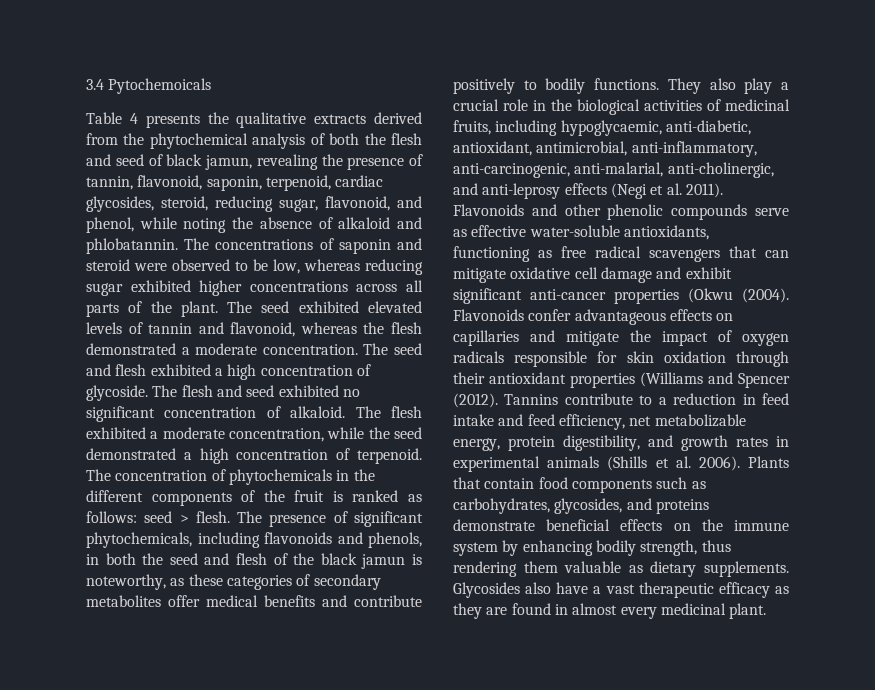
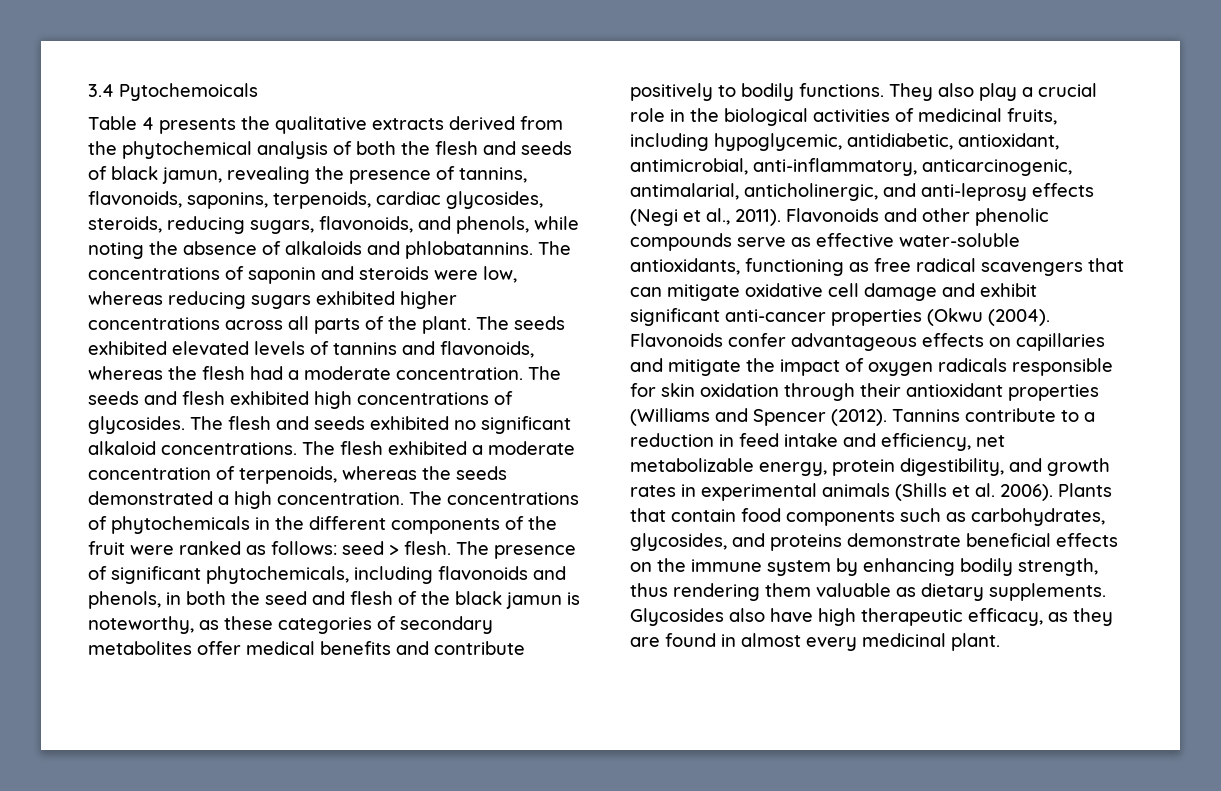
[115,154,144,166] seed -> [521,141,572,155] seeds
[86,175,384,191] [86,196,422,212] [86,217,134,233] tannin, flavonoid, saponin, terpenoid, cardiac glycosides, steroid, reducing sugar, flavonoid, and phenol, -> [459,167,527,183] [88,191,543,209] [88,216,529,234] tannins, flavonoids, saponins, terpenoids, cardiac glycosides, steroids, reducing sugars, flavonoids, and phenols,
[338,217,423,229] [86,238,178,254] alkaloid and phlobatannin. -> [285,241,533,259] alkaloids and phlobatannins.
[86,259,268,271] steroid were observed to be -> [359,266,478,280] steroids were
[86,283,123,296] sugar -> [251,295,311,309] sugars
[261,301,290,313] seed -> [514,316,565,330] seeds
[148,322,296,337] tannin and flavonoid, -> [333,341,534,358] tannins and flavonoids,
[86,343,176,355] demonstrated -> [250,366,283,380] had
[394,343,423,355] seed -> [88,391,139,405] seeds
[214,364,371,380] [86,385,148,401] a high concentration of glycoside. -> [314,391,513,409] [88,416,185,434] high concentrations of glycosides.
[246,385,275,397] seed -> [314,416,365,430] seeds
[164,406,346,418] concentration of alkaloid. -> [88,441,297,455] alkaloid concentrations.
[229,427,422,442] [86,448,423,464] [86,469,208,481] concentration, while the seed demonstrated a high concentration of terpenoid. The concentration -> [88,466,507,484] [88,491,579,509] concentration of terpenoids, whereas the seeds demonstrated a high concentration. The concentrations
[332,491,343,502] is -> [130,545,174,555] were
[560,120,751,136] hypoglycaemic, anti-diabetic, -> [714,133,953,151] hypoglycemic, antidiabetic,
[453,162,774,178] anti-carcinogenic, anti-malarial, anti-cholinergic, -> [922,159,1072,176] [630,183,878,201] anticarcinogenic, antimalarial, anticholinergic,
[666,183,682,195] al. -> [706,208,730,225] al.,
[527,414,555,426] feed -> (876, 440) none
[593,582,770,598] a vast therapeutic efficacy -> [818,608,1043,626] high therapeutic efficacy,

